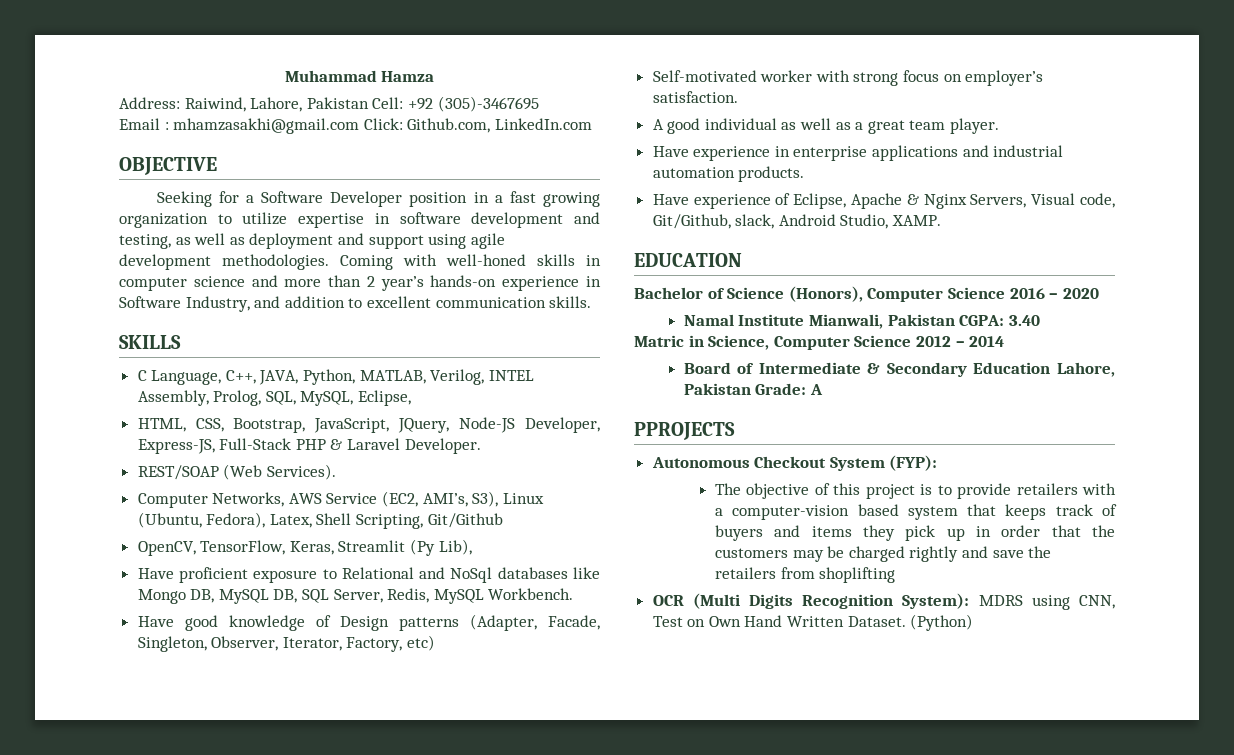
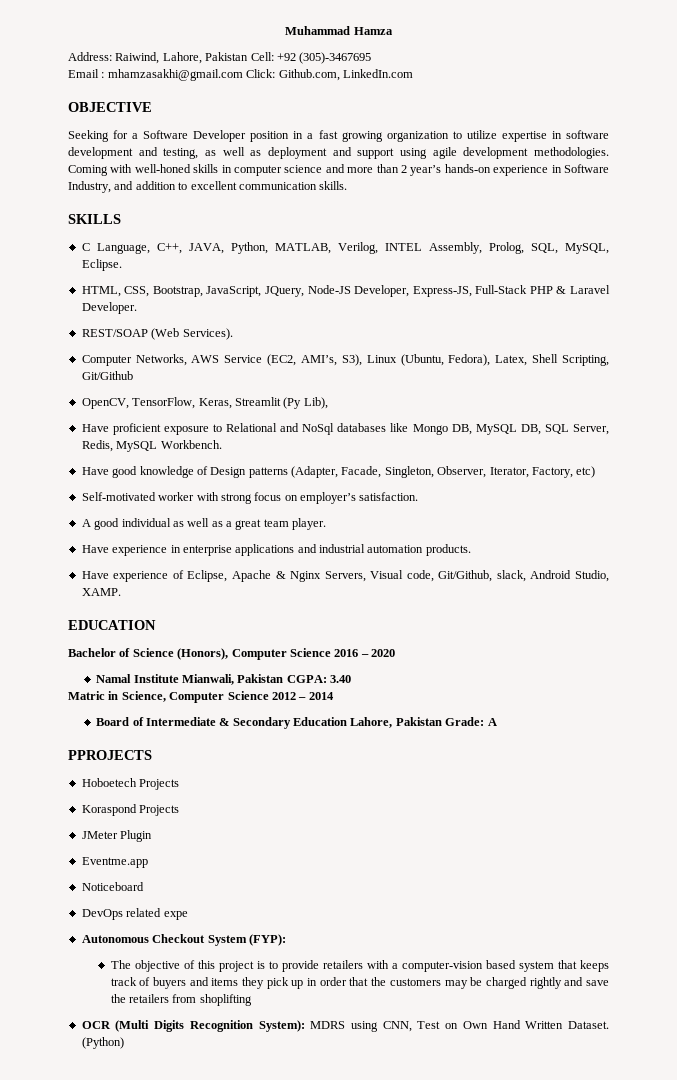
[358,390,412,406] Eclipse, -> [81,259,122,271] Eclipse.
(735, 431) none -> [81,778,180,790] [81,804,180,816] [81,830,153,842] [81,857,148,868] [81,882,144,891] [81,908,188,920] // Hoboetech Projects // Koraspond Projects // JMeter Plugin // Eventme.app // Noticeboard // DevOps related expe

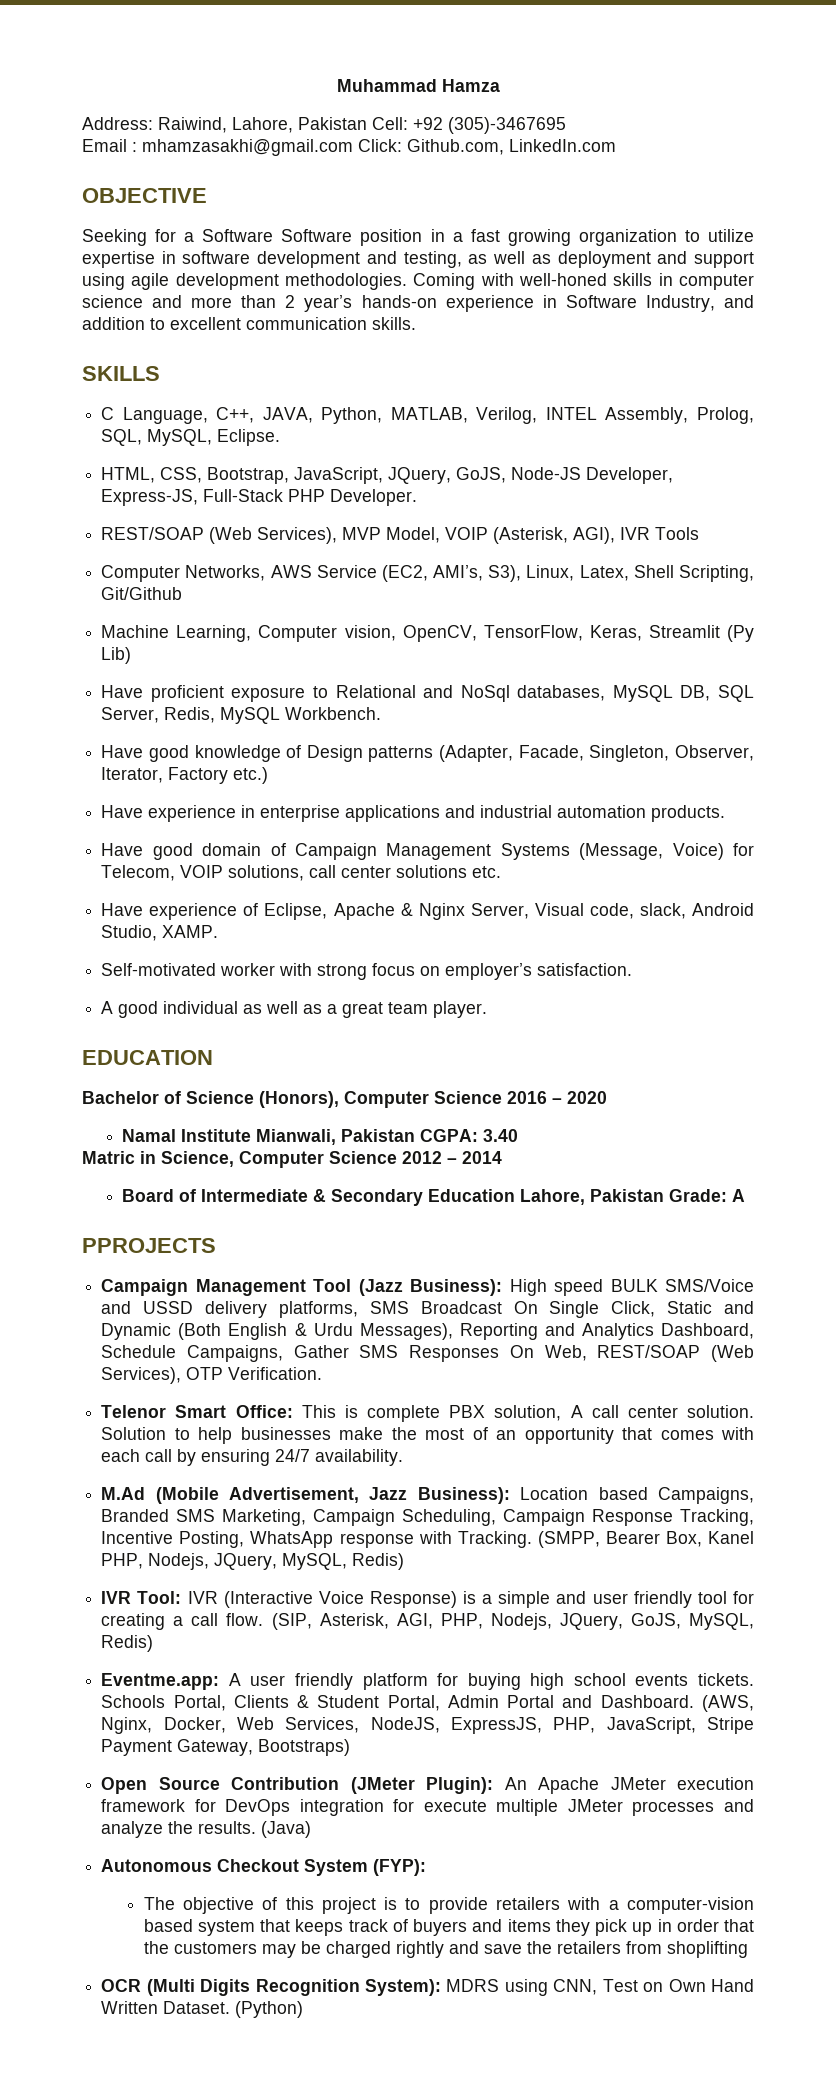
[193,130,247,142] Developer -> [281,229,353,242] Software
(305, 291) none -> [456,467,507,483] GoJS,
[556,285,610,294] & Laravel -> (326, 495) none
[182,328,233,340] Services). -> [257,527,700,544] Services), MVP Model, VOIP (Asterisk, AGI), IVR Tools
[366,354,491,366] Linux (Ubuntu, Fedora), -> [526,565,575,581] Linux,
(133, 375) none -> [101,625,396,642] Machine Learning, Computer vision,
[303,397,328,409] Lib), -> [101,647,132,664] Lib)
[337,423,472,435] databases like Mongo DB, -> [517,685,606,701] databases,
[531,466,596,478] Factory, etc) -> [168,767,269,784] [101,805,726,822] [101,843,754,860] [101,865,502,881] [101,903,754,920] [101,925,219,941] Factory etc.) // Have experience in enterprise applications and industrial automation products. // Have good domain of Campaign Management Systems (Message, Voice) for Telecom, VOIP solutions, call center solutions etc. // Have experience of Eclipse, Apache & Nginx Server, Visual code, slack, Android Studio, XAMP.
[81,544,471,556] [81,570,610,582] [81,588,121,596] // Have experience in enterprise applications and industrial automation products. // Have experience of Eclipse, Apache & Nginx Servers, Visual code, Git/Github, slack, Android Studio, XAMP. -> (488, 1009) none
[81,778,180,790] [81,804,180,816] [81,830,153,842] [81,857,148,868] [81,882,144,891] [81,908,188,920] Hoboetech Projects // Koraspond Projects // JMeter Plugin // Eventme.app // Noticeboard // DevOps related expe -> [101,1279,754,1296] [101,1301,754,1318] [101,1323,754,1340] [101,1345,754,1362] [101,1367,323,1384] [101,1405,754,1422] [101,1427,754,1444] [101,1449,404,1466] [101,1487,754,1504] [101,1509,754,1526] [101,1531,755,1548] [101,1553,405,1570] [101,1591,754,1608] [101,1613,754,1630] [101,1635,154,1652] [101,1673,754,1690] [101,1695,754,1712] [101,1717,754,1734] [101,1739,351,1756] [101,1777,754,1794] [101,1799,754,1816] [101,1821,312,1838] Campaign Management Tool (Jazz Business): High speed BULK SMS/Voice and USSD delivery platforms, SMS Broadcast On Single Click, Static and Dynamic (Both English & Urdu Messages), Reporting and Analytics Dashboard, Schedule Campaigns, Gather SMS Responses On Web, REST/SOAP (Web Services), OTP Verification. // Telenor Smart Office: This is complete PBX solution, A call center solution. Solution to help businesses make the most of an opportunity that comes with each call by ensuring 24/7 availability. // M.Ad (Mobile Advertisement, Jazz Business): Location based Campaigns, Branded SMS Marketing, Campaign Scheduling, Campaign Response Tracking, Incentive Posting, WhatsApp response with Tracking. (SMPP, Bearer Box, Kanel PHP, Nodejs, JQuery, MySQL, Redis) // IVR Tool: IVR (Interactive Voice Response) is a simple and user friendly tool for creating a call flow. (SIP, Asterisk, AGI, PHP, Nodejs, JQuery, GoJS, MySQL, Redis) // Eventme.app: A user friendly platform for buying high school events tickets. Schools Portal, Clients & Student Portal, Admin Portal and Dashboard. (AWS, Nginx, Docker, Web Services, NodeJS, ExpressJS, PHP, JavaScript, Stripe Payment Gateway, Bootstraps) // Open Source Contribution (JMeter Plugin): An Apache JMeter execution framework for DevOps integration for execute multiple JMeter processes and analyze the results. (Java)

